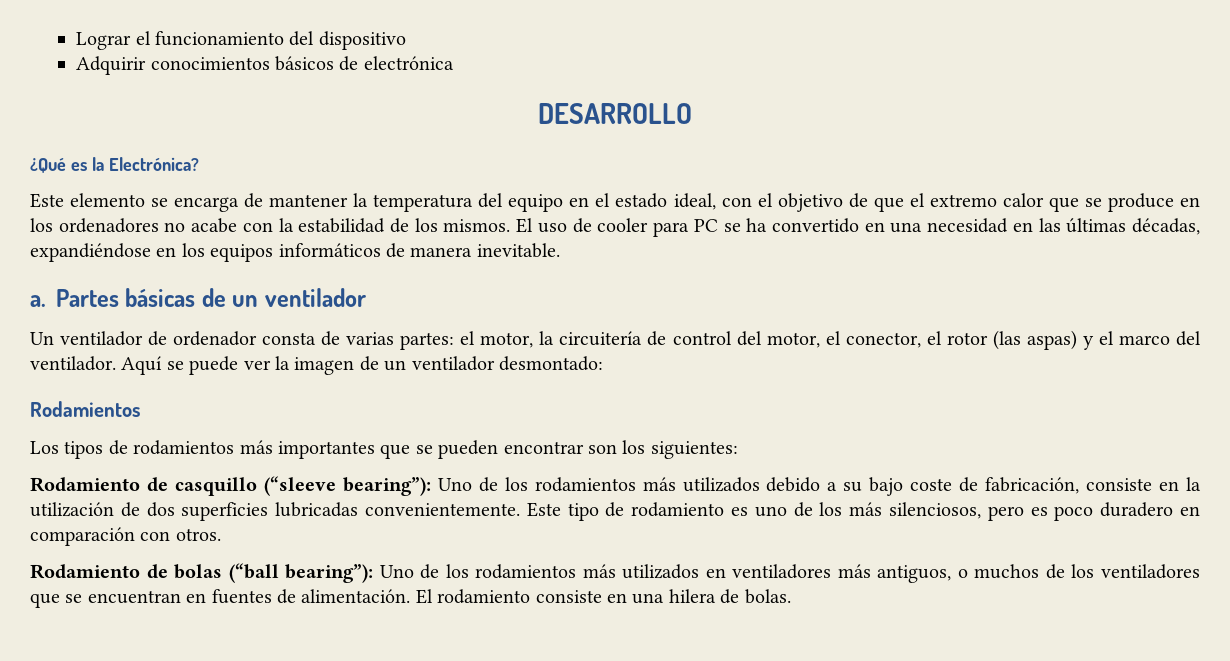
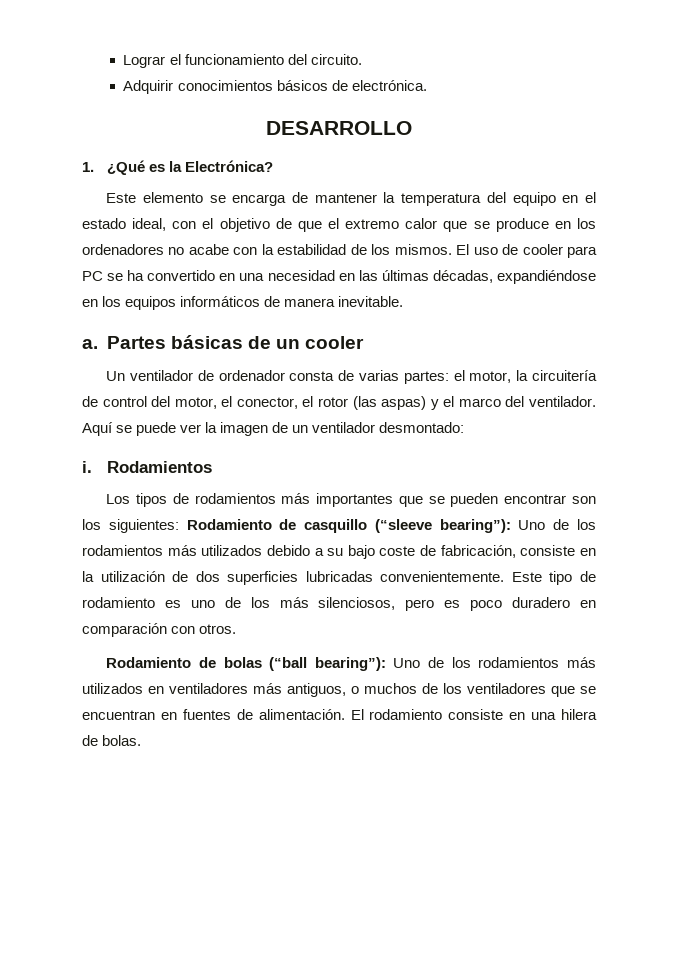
[318,31,406,50] dispositivo -> [310,54,362,65] circuito.
[363,56,454,70] electrónica -> [351,80,427,91] electrónica.
(692, 113) none -> [82,162,94,172] 1.
[264,288,366,307] ventilador -> [305,336,365,349] cooler
(603, 363) none -> [82,461,92,473] i.
(738, 450) // -> (179, 526) none

